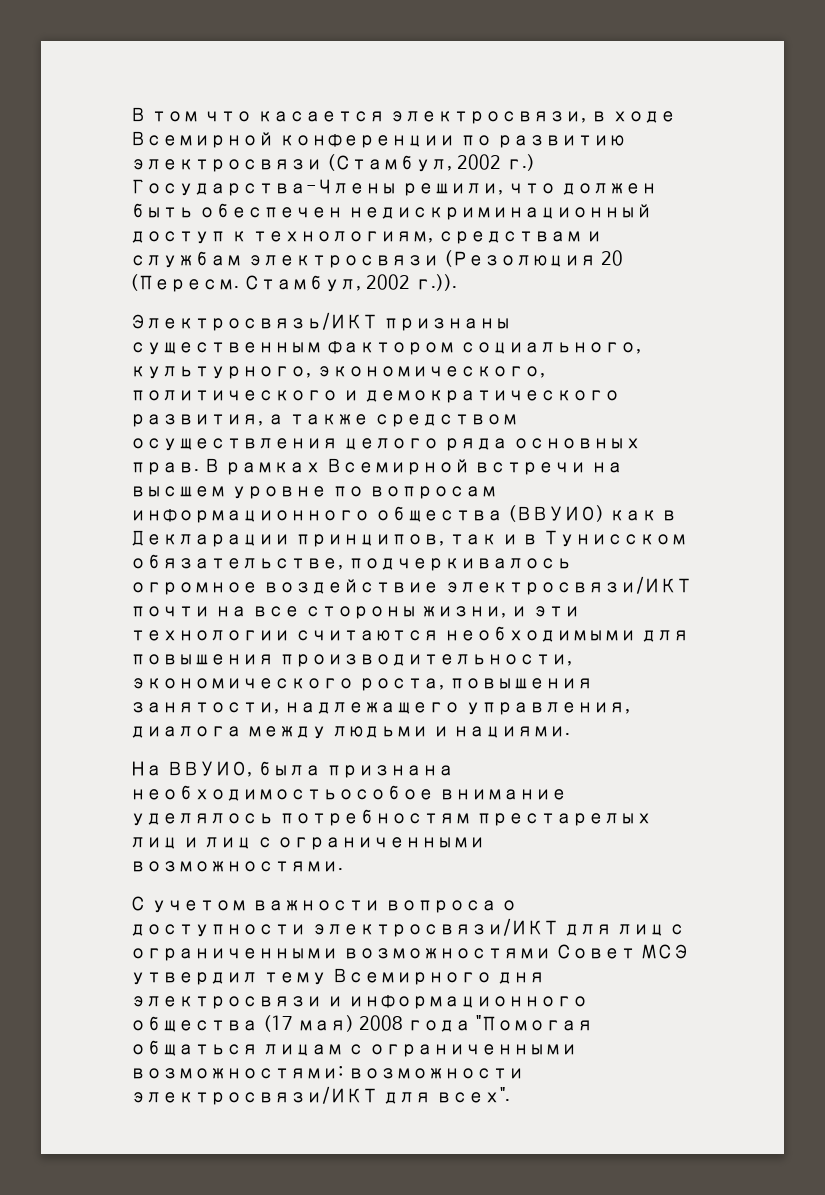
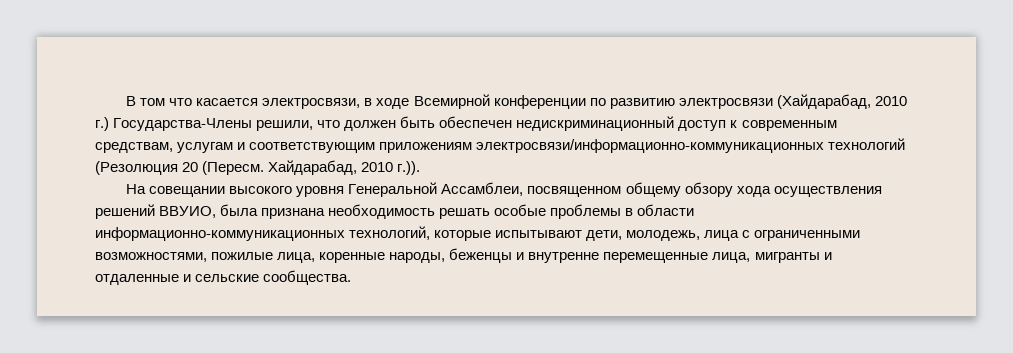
[326,154,501,172] (Стамбул, 2002 -> [776,94,907,109] (Хайдарабад, 2010
[251,231,603,244] [130,251,439,268] технологиям, средствам и службам электросвязи -> [741,120,837,131] [95,138,906,153] современным средствам, услугам и соответствующим приложениям электросвязи/информационно-коммуникационных технологий
[243,274,410,292] Стамбул, 2002 -> [268,160,394,175] Хайдарабад, 2010
[130,312,511,331] [130,341,641,355] [130,366,545,379] [130,390,620,403] [130,414,518,427] [130,438,641,451] [130,458,624,475] [130,486,497,499] [130,505,678,523] [130,530,688,547] [130,554,572,571] [130,576,692,595] [130,606,581,619] [130,626,689,642] [130,654,572,667] [130,678,593,691] [130,702,630,715] [130,726,571,739] [130,761,454,778] [130,785,567,801] [130,809,652,826] [130,837,486,850] [130,861,343,872] [130,896,518,913] [130,918,686,937] [130,944,689,961] [130,968,545,985] [130,995,588,1009] [130,1015,594,1032] [130,1040,577,1057] [130,1065,524,1079] [130,1086,510,1105] Электросвязь/ИКТ признаны существенным фактором социального, культурного, экономического, политического и демократического развития, а также средством осуществления целого ряда основных прав. В рамках Всемирной встречи на высшем уровне по вопросам информационного общества (ВВУИО) как в Декларации принципов, так и в Тунисском обязательстве, подчеркивалось огромное воздействие электросвязи/ИКТ почти на все стороны жизни, и эти технологии считаются необходимыми для повышения производительности, экономического роста, повышения занятости, надлежащего управления, диалога между людьми и нациями. // На ВВУИО, была признана необходимостьособое внимание уделялось потребностям престарелых лиц и лиц с ограниченными возможностями. // С учетом важности вопроса о доступности электросвязи/ИКТ для лиц с ограниченными возможностями Совет МСЭ утвердил тему Всемирного дня электросвязи и информационного общества (17 мая) 2008 года "Помогая общаться лицам с ограниченными возможностями: возможности электросвязи/ИКТ для всех". -> [126,182,882,197] [95,204,695,219] [95,226,861,241] [95,248,832,263] [95,270,352,285] На совещании высокого уровня Генеральной Ассамблеи, посвященном общему обзору хода осуществления решений ВВУИО, была признана необходимость решать особые проблемы в области информационно-коммуникационных технологий, которые испытывают дети, молодежь, лица с ограниченными возможностями, пожилые лица, коренные народы, беженцы и внутренне перемещенные лица, мигранты и отдаленные и сельские сообщества.

